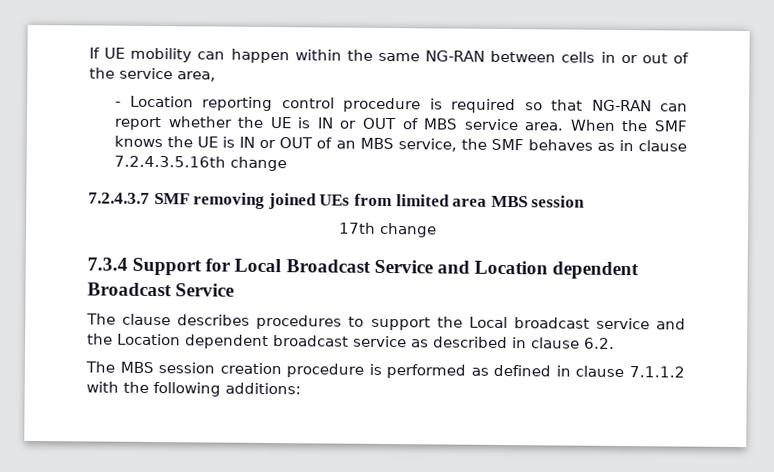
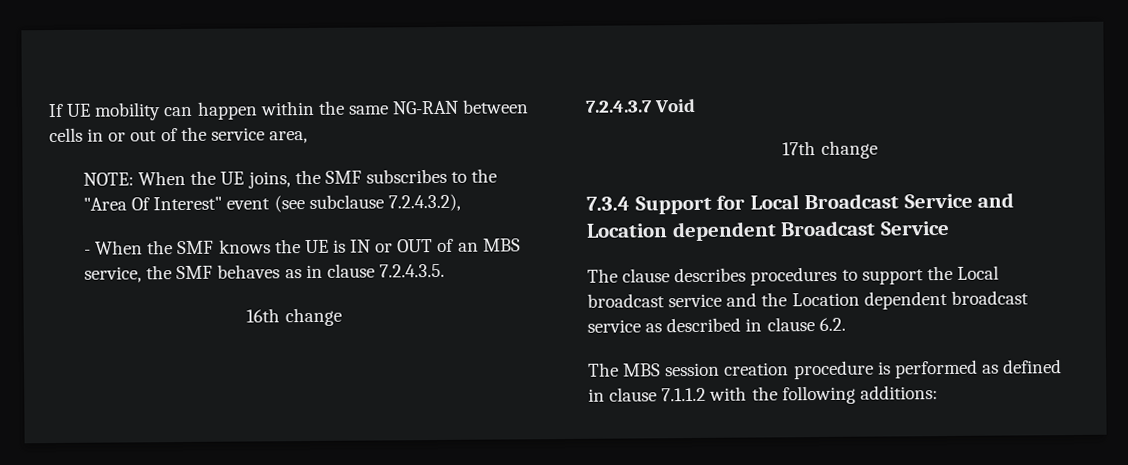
[115,95,688,114] [114,116,564,131] - Location reporting control procedure is required so that NG-RAN can report whether the UE is IN or OUT of MBS service area. -> [83,168,498,189] [83,193,461,213] [84,249,92,255] NOTE: When the UE joins, the SMF subscribes to the "Area Of Interest" event (see subclause 7.2.4.3.2), // -
[114,155,227,168] 7.2.4.3.5.16th -> [378,263,445,278] [246,308,281,323] 7.2.4.3.5. // 16th
[153,192,586,210] SMF removing joined UEs from limited area MBS session -> [654,98,697,113] Void

